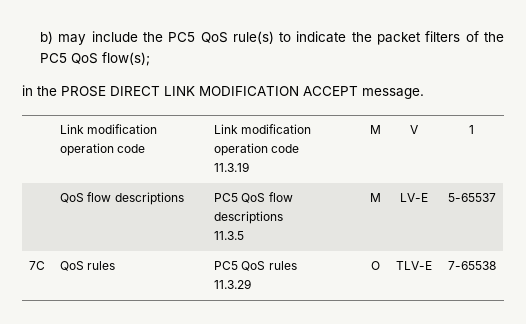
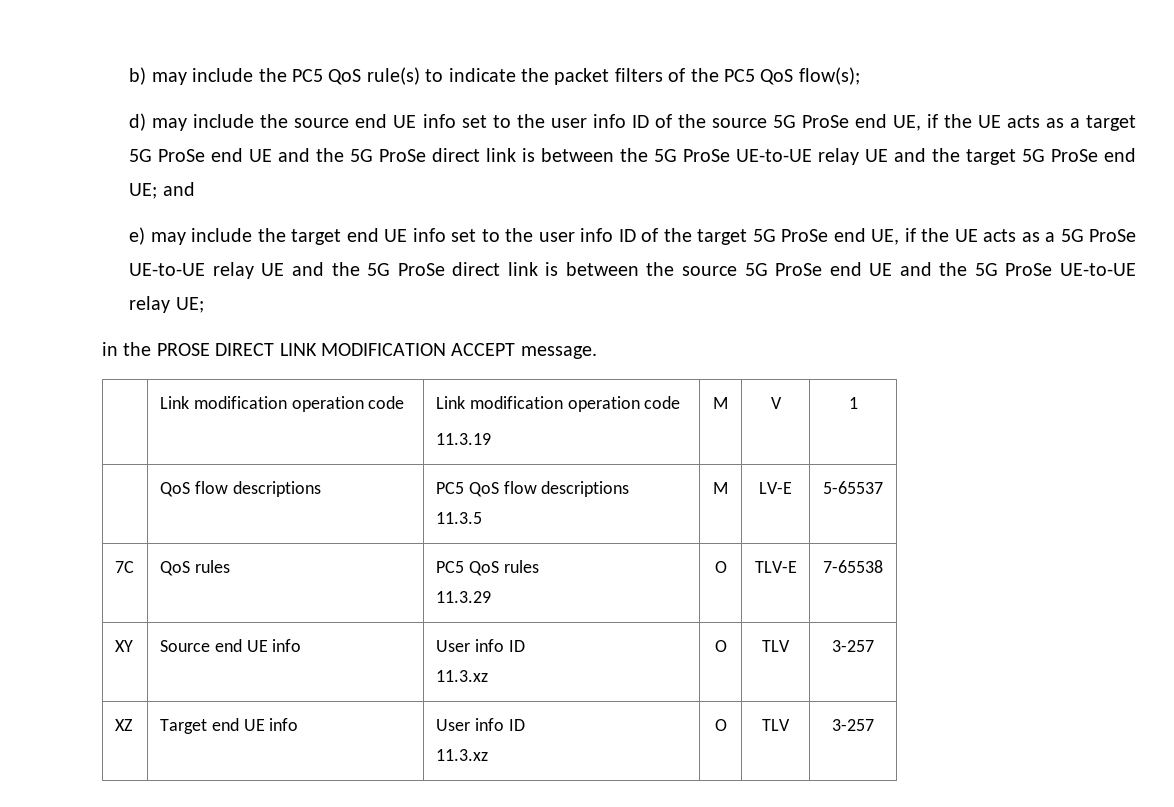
(150, 59) none -> [129,113,1136,131] [129,148,1137,165] [129,182,195,199] [129,227,1136,245] [129,262,1136,279] [129,296,204,313] // d) may include the source end UE info set to the user info ID of the source 5G ProSe end UE, if the UE acts as a target 5G ProSe end UE and the 5G ProSe direct link is between the 5G ProSe UE-to-UE relay UE and the target 5G ProSe end UE; and // e) may include the target end UE info set to the user info ID of the target 5G ProSe end UE, if the UE acts as a 5G ProSe UE-to-UE relay UE and the 5G ProSe direct link is between the source 5G ProSe end UE and the 5G ProSe UE-to-UE relay UE;
(496, 265) none -> [114,640,133,652] [159,639,302,652] [435,639,525,652] [435,670,488,682] [714,640,727,652] [762,640,790,652] [832,640,874,652] [114,719,132,731] [159,718,299,734] [435,718,525,731] [435,749,488,761] [714,719,727,731] [762,719,790,731] [832,719,874,731] // XY | Source end UE info | User info ID // 11.3.xz | O | TLV | 3-257 // XZ | Target end UE info | User info ID // 11.3.xz | O | TLV | 3-257

